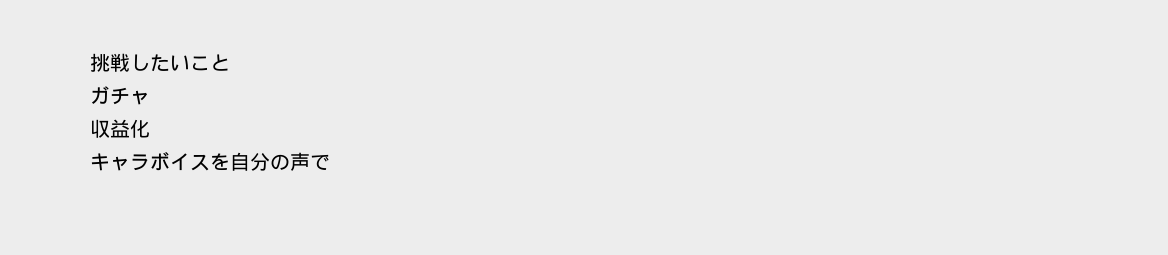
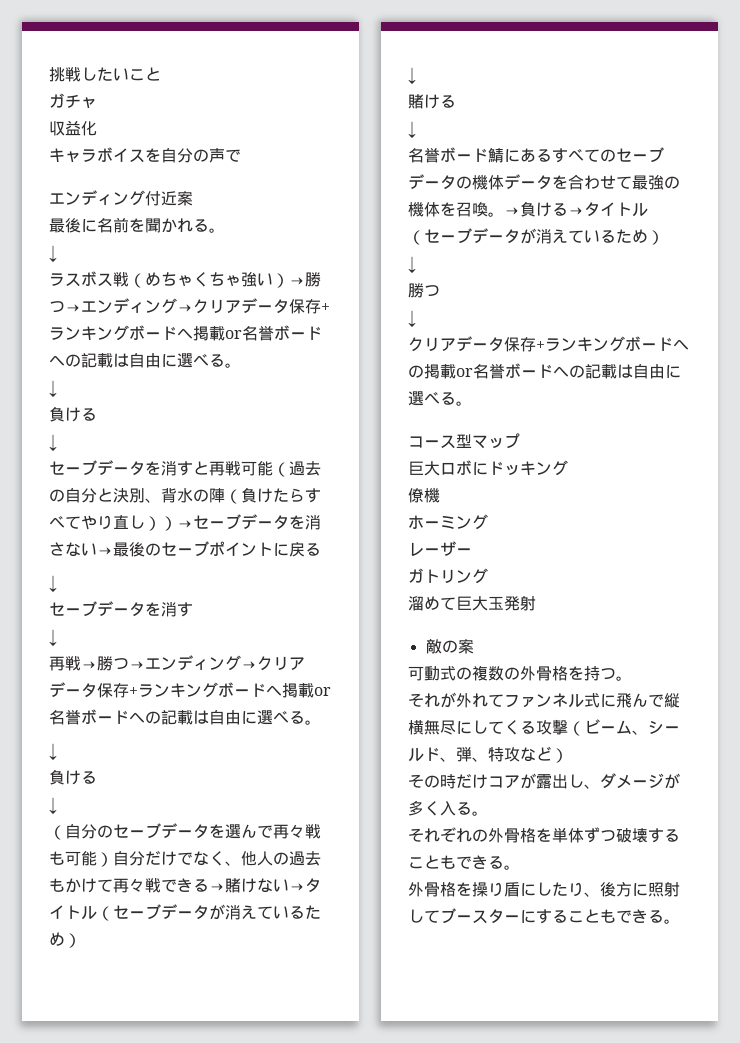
(330, 162) none -> [49,190,193,206] [49,217,225,233] [49,245,57,262] [49,271,321,288] [49,298,330,314] [49,325,322,341] [49,353,241,368] [49,380,57,397] [49,407,97,422] [49,434,57,451] [49,460,321,477] [49,488,321,504] [49,514,321,531] [49,541,321,557] [49,575,57,592] [49,601,193,617] [49,629,57,646] [49,655,305,671] [49,682,331,698] [49,709,321,725] [49,743,57,760] [49,770,97,785] [49,797,57,814] [49,823,321,840] [49,851,321,867] [49,878,321,893] [49,904,321,921] [49,932,81,948] [408,67,416,84] [408,94,456,109] [408,121,416,138] [408,147,664,163] [408,174,680,190] [408,201,648,217] [408,228,664,245] [408,256,416,273] [408,283,440,298] [408,310,416,327] [408,336,689,352] [408,363,681,379] [408,391,472,406] [408,433,520,449] [408,460,568,476] [408,487,440,503] [408,514,488,530] [408,541,472,557] [408,568,488,584] [408,596,536,611] [425,638,474,654] [408,666,632,681] [408,692,680,708] [408,719,680,736] [408,746,568,763] [408,773,680,789] [408,800,488,816] [408,827,680,843] [408,855,520,870] [408,882,680,897] [408,908,680,924] // エンディング付近案 // 最後に名前を聞かれる。 // ↓ // ラスボス戦（めちゃくちゃ強い）→勝つ→エンディング→クリアデータ保存+ランキングボードへ掲載or名誉ボードへの記載は自由に選べる。 // ↓ // 負ける // ↓ // セーブデータを消すと再戦可能（過去の自分と決別、背水の陣（負けたらすべてやり直し））→セーブデータを消さない→最後のセーブポイントに戻る // ↓ // セーブデータを消す // ↓ // 再戦→勝つ→エンディング→クリアデータ保存+ランキングボードへ掲載or名誉ボードへの記載は自由に選べる。 // ↓ // 負ける // ↓ // （自分のセーブデータを選んで再々戦も可能）自分だけでなく、他人の過去もかけて再々戦できる→賭けない→タイトル（セーブデータが消えているため） // ↓ // 賭ける // ↓ // 名誉ボード鯖にあるすべてのセーブデータの機体データを合わせて最強の機体を召喚。→負ける→タイトル（セーブデータが消えているため） // ↓ // 勝つ // ↓ // クリアデータ保存+ランキングボードへの掲載or名誉ボードへの記載は自由に選べる。 // コース型マップ // 巨大ロボにドッキング // 僚機 // ホーミング // レーザー // ガトリング // 溜めて巨大玉発射 // 敵の案 // 可動式の複数の外骨格を持つ。 // それが外れてファンネル式に飛んで縦横無尽にしてくる攻撃（ビーム、シールド、弾、特攻など） // その時だけコアが露出し、ダメージが多く入る。 // それぞれの外骨格を単体ずつ破壊することもできる。 // 外骨格を操り盾にしたり、後方に照射してブースターにすることもできる。

